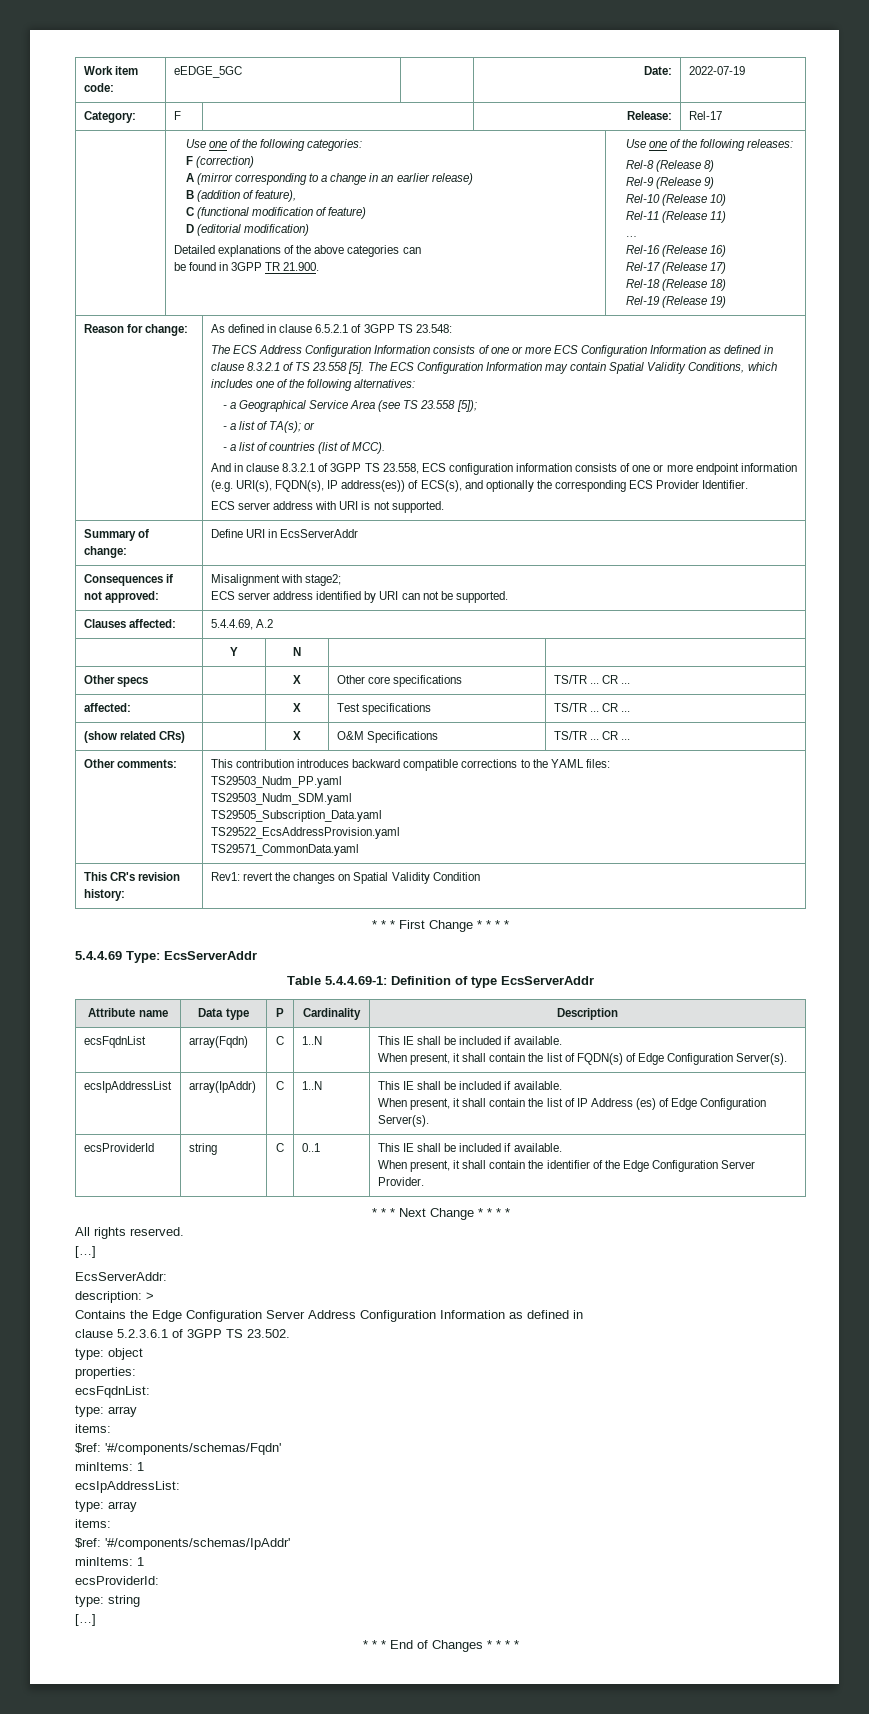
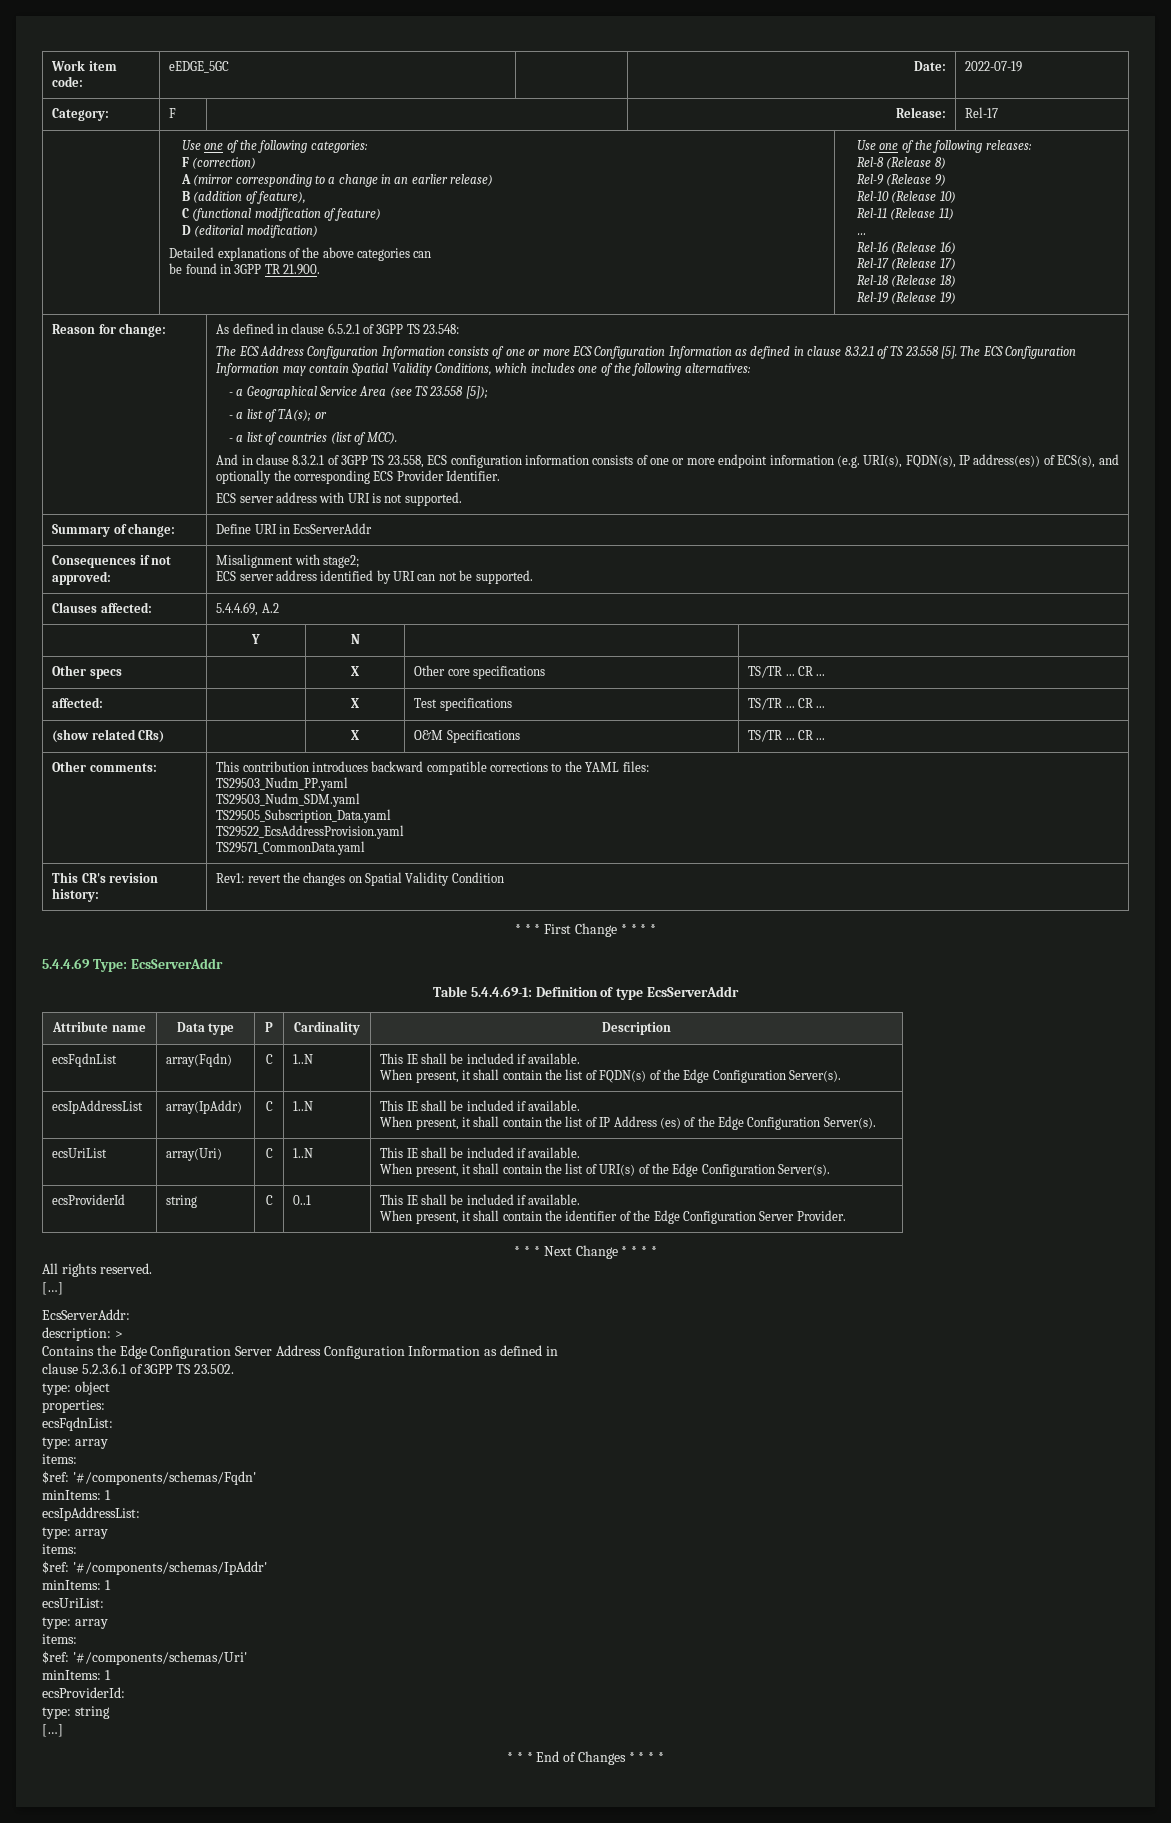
(636, 1057) none -> [662,1069,680,1080] the
(670, 1102) none -> [697,1116,876,1130] [52,1148,108,1158] [166,1148,223,1161] [265,1148,273,1158] [293,1148,314,1158] [380,1147,581,1158] [380,1163,669,1177] the Edge Configuration Server(s). // ecsUriList | array(Uri) | C | 1..N | This IE shall be included if available. // When present, it shall contain the list of URI(s) of the
(144, 1561) none -> [42,1598,104,1608] [42,1617,108,1629] [42,1634,77,1644] [42,1651,247,1665] [42,1670,111,1680] // ecsUriList: // type: array // items: // $ref: '#/components/schemas/Uri' // minItems: 1

